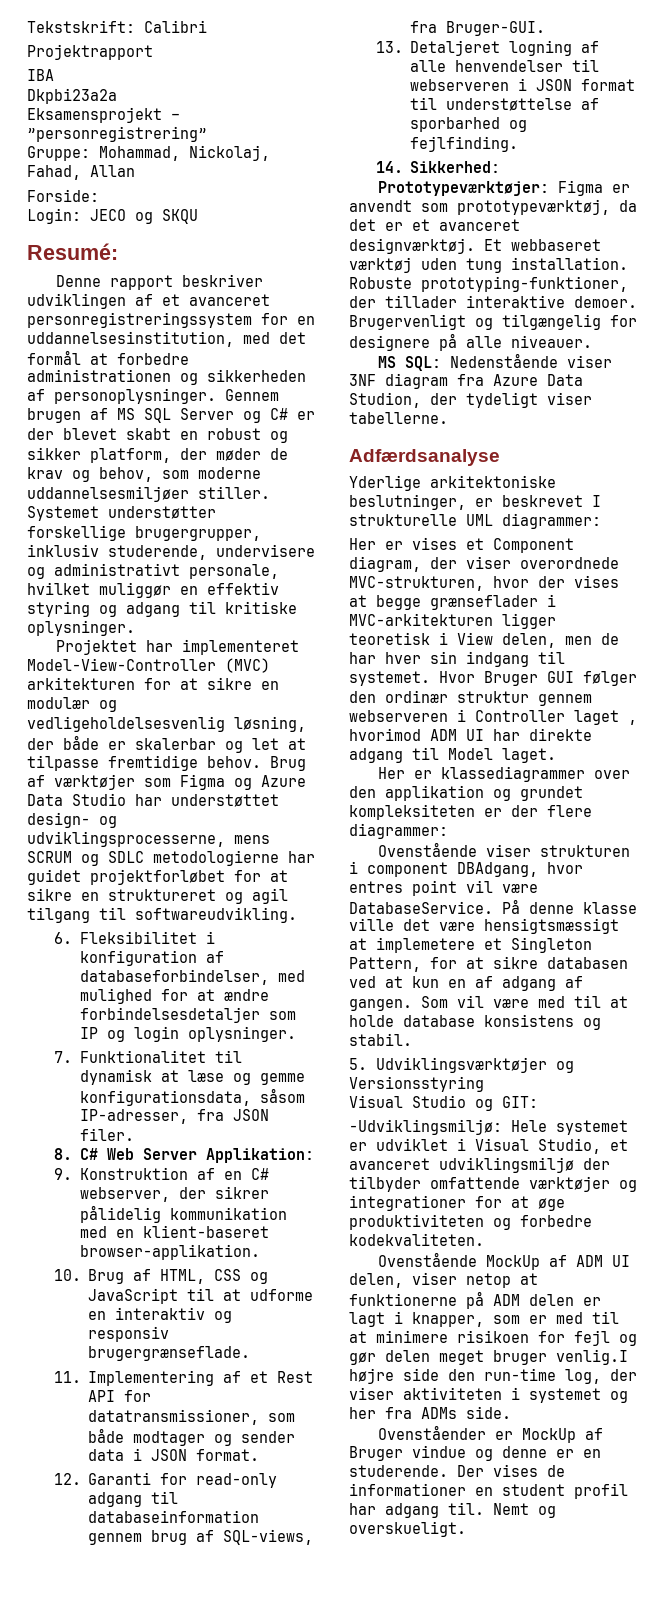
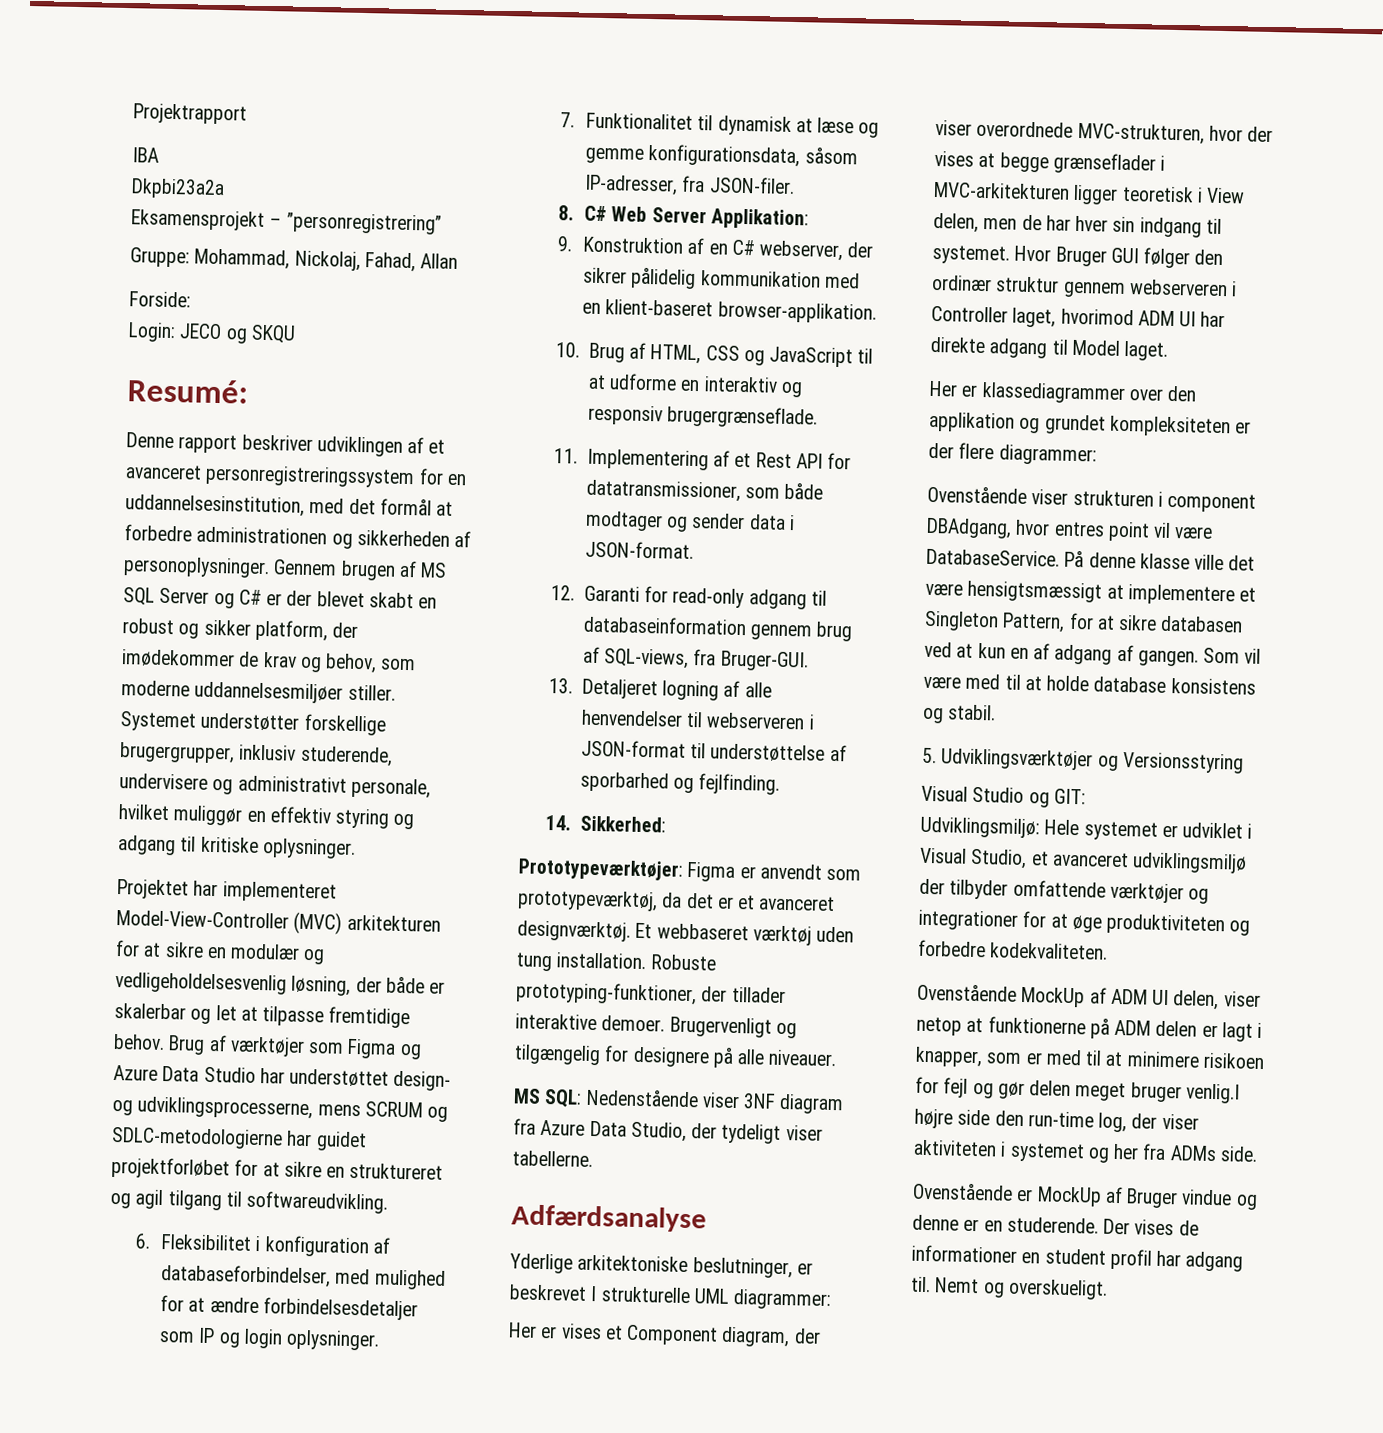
[27,20,207,33] Tekstskrift: Calibri // -> (133, 114) none
[216,448,261,461] møder -> [121,649,235,668] imødekommer
[108,850,279,866] SDLC metodologierne -> [111,1126,283,1150] SDLC-metodologierne
[233,1109,270,1121] [80,1128,135,1141] JSON filer. -> [708,176,795,195] JSON-filer.
[150,1449,259,1461] JSON format. -> [584,540,694,560] JSON-format.
[535,79,635,91] JSON format -> [580,739,686,758] JSON-format
[349,392,421,408] Studion, -> [630,1121,687,1142] Studio,
[574,710,637,725] laget , -> [1012,307,1057,328] laget,
[376,937,475,953] implemetere -> [1127,584,1235,606] implementere
[349,1119,502,1135] -Udviklingsmiljø: -> [920,816,1040,839] Udviklingsmiljø:
[377,1425,486,1440] Ovenståender -> [912,1182,1013,1201] Ovenstående

